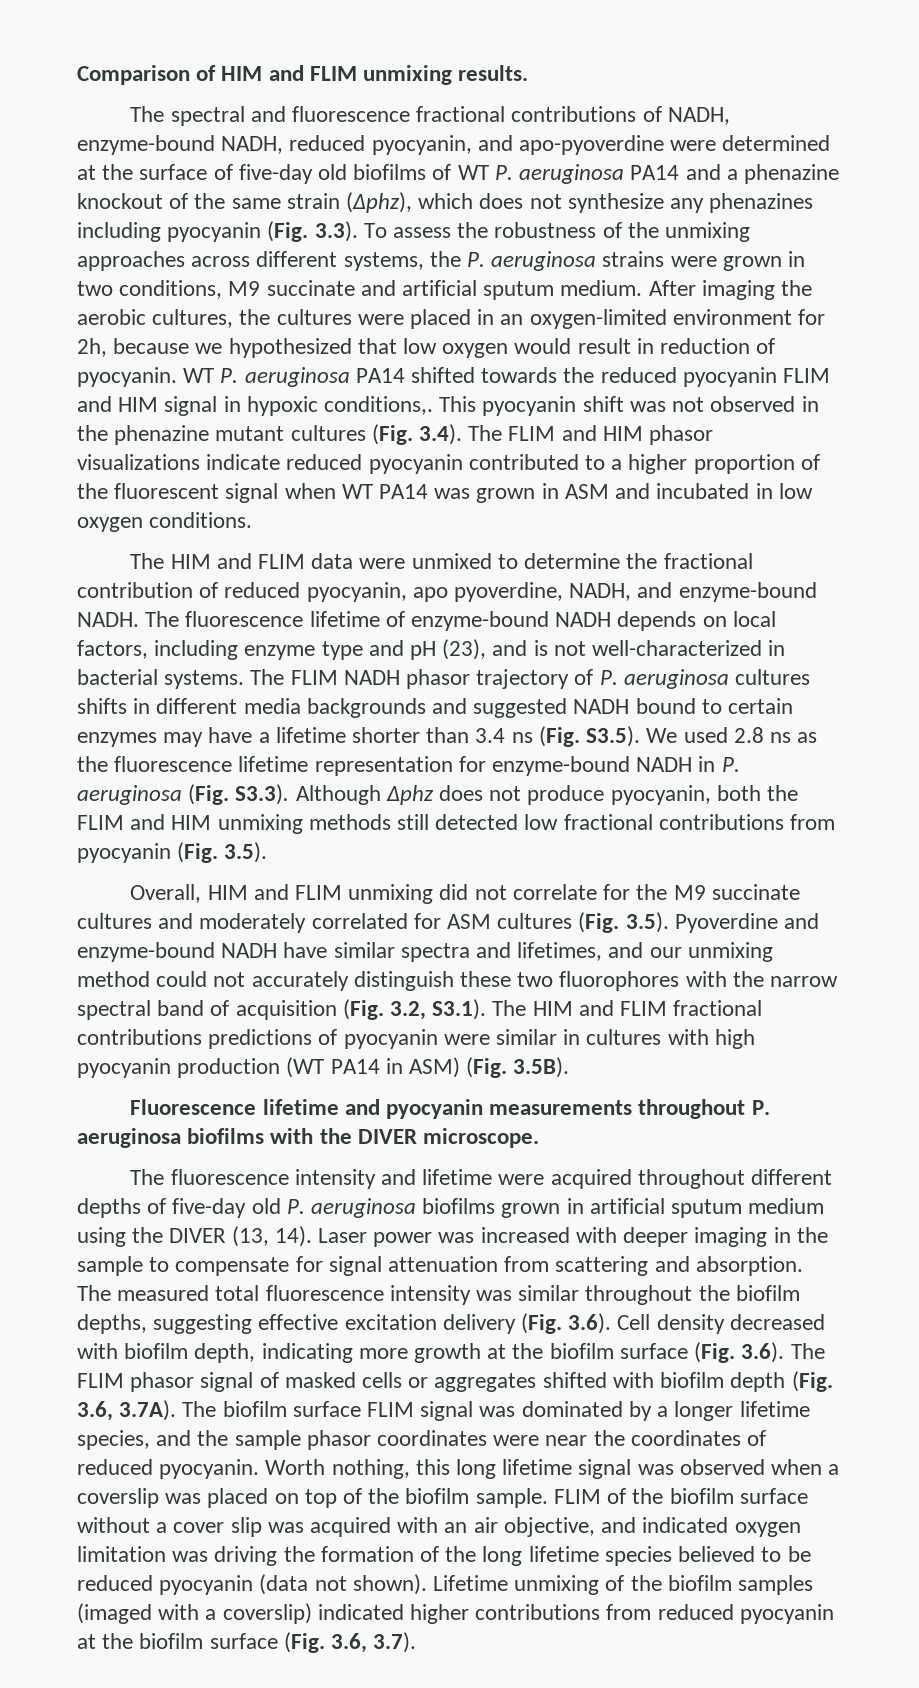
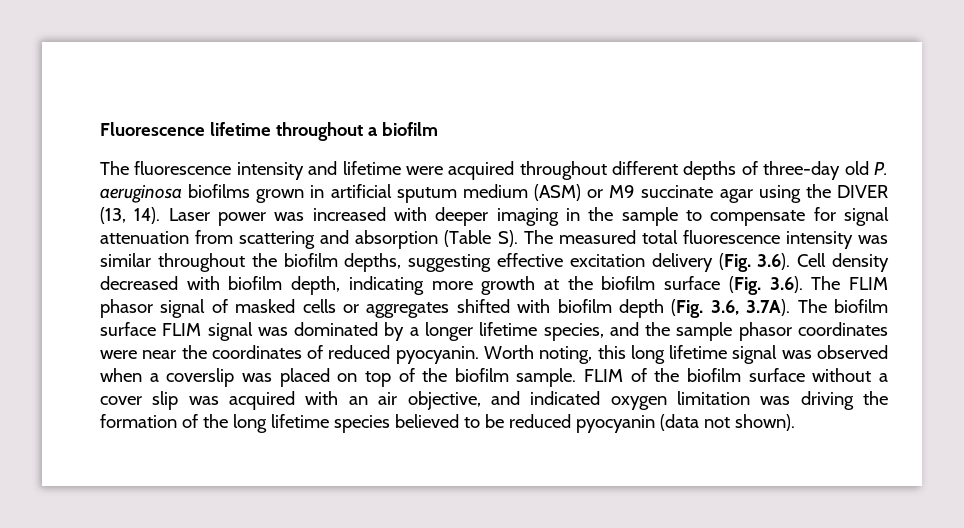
[77,65,529,85] [130,106,730,126] [77,135,831,155] [77,164,839,184] [77,192,814,213] [77,221,751,242] [77,251,806,271] [77,280,813,300] [77,309,826,329] [77,338,776,358] [77,367,831,387] [77,396,819,416] [77,424,714,445] [77,454,820,474] [77,483,813,503] [77,512,253,532] [130,553,753,569] [77,582,817,602] [77,611,776,631] [77,639,786,660] [77,669,811,689] [77,698,794,718] [77,726,818,747] [77,756,740,776] [77,784,799,805] [77,814,836,834] [77,842,268,863] [130,884,800,904] [77,912,820,933] [77,942,773,962] [77,971,839,991] [77,999,763,1020] [77,1029,755,1049] [77,1057,570,1078] [130,1099,770,1119] [77,1128,540,1148] Comparison of HIM and FLIM unmixing results. // The spectral and fluorescence fractional contributions of NADH, enzyme-bound NADH, reduced pyocyanin, and apo-pyoverdine were determined at the surface of five-day old biofilms of WT P. aeruginosa PA14 and a phenazine knockout of the same strain (∆phz), which does not synthesize any phenazines including pyocyanin (Fig. 3.3). To assess the robustness of the unmixing approaches across different systems, the P. aeruginosa strains were grown in two conditions, M9 succinate and artificial sputum medium. After imaging the aerobic cultures, the cultures were placed in an oxygen-limited environment for 2h, because we hypothesized that low oxygen would result in reduction of pyocyanin. WT P. aeruginosa PA14 shifted towards the reduced pyocyanin FLIM and HIM signal in hypoxic conditions,. This pyocyanin shift was not observed in the phenazine mutant cultures (Fig. 3.4). The FLIM and HIM phasor visualizations indicate reduced pyocyanin contributed to a higher proportion of the fluorescent signal when WT PA14 was grown in ASM and incubated in low oxygen conditions. // The HIM and FLIM data were unmixed to determine the fractional contribution of reduced pyocyanin, apo pyoverdine, NADH, and enzyme-bound NADH. The fluorescence lifetime of enzyme-bound NADH depends on local factors, including enzyme type and pH (23), and is not well-characterized in bacterial systems. The FLIM NADH phasor trajectory of P. aeruginosa cultures shifts in different media backgrounds and suggested NADH bound to certain enzymes may have a lifetime shorter than 3.4 ns (Fig. S3.5). We used 2.8 ns as the fluorescence lifetime representation for enzyme-bound NADH in P. aeruginosa (Fig. S3.3). Although ∆phz does not produce pyocyanin, both the FLIM and HIM unmixing methods still detected low fractional contributions from pyocyanin (Fig. 3.5). // Overall, HIM and FLIM unmixing did not correlate for the M9 succinate cultures and moderately correlated for ASM cultures (Fig. 3.5). Pyoverdine and enzyme-bound NADH have similar spectra and lifetimes, and our unmixing method could not accurately distinguish these two fluorophores with the narrow spectral band of acquisition (Fig. 3.2, S3.1). The HIM and FLIM fractional contributions predictions of pyocyanin were similar in cultures with high pyocyanin production (WT PA14 in ASM) (Fig. 3.5B). // Fluorescence lifetime and pyocyanin measurements throughout P. aeruginosa biofilms with the DIVER microscope. -> [100,122,438,141] Fluorescence lifetime throughout a biofilm
[172,1198,247,1218] five-day -> [763,161,841,180] three-day
(825, 1206) none -> [533,184,753,203] (ASM) or M9 succinate agar
[695,1256,803,1276] absorption. -> [355,230,518,249] absorption (Table S).
[331,1459,410,1479] nothing, -> [539,346,593,364] noting,
[433,1575,814,1595] [77,1603,834,1624] [77,1632,417,1653] Lifetime unmixing of the biofilm samples (imaged with a coverslip) indicated higher contributions from reduced pyocyanin at the biofilm surface (Fig. 3.6, 3.7). -> (795, 422) none

